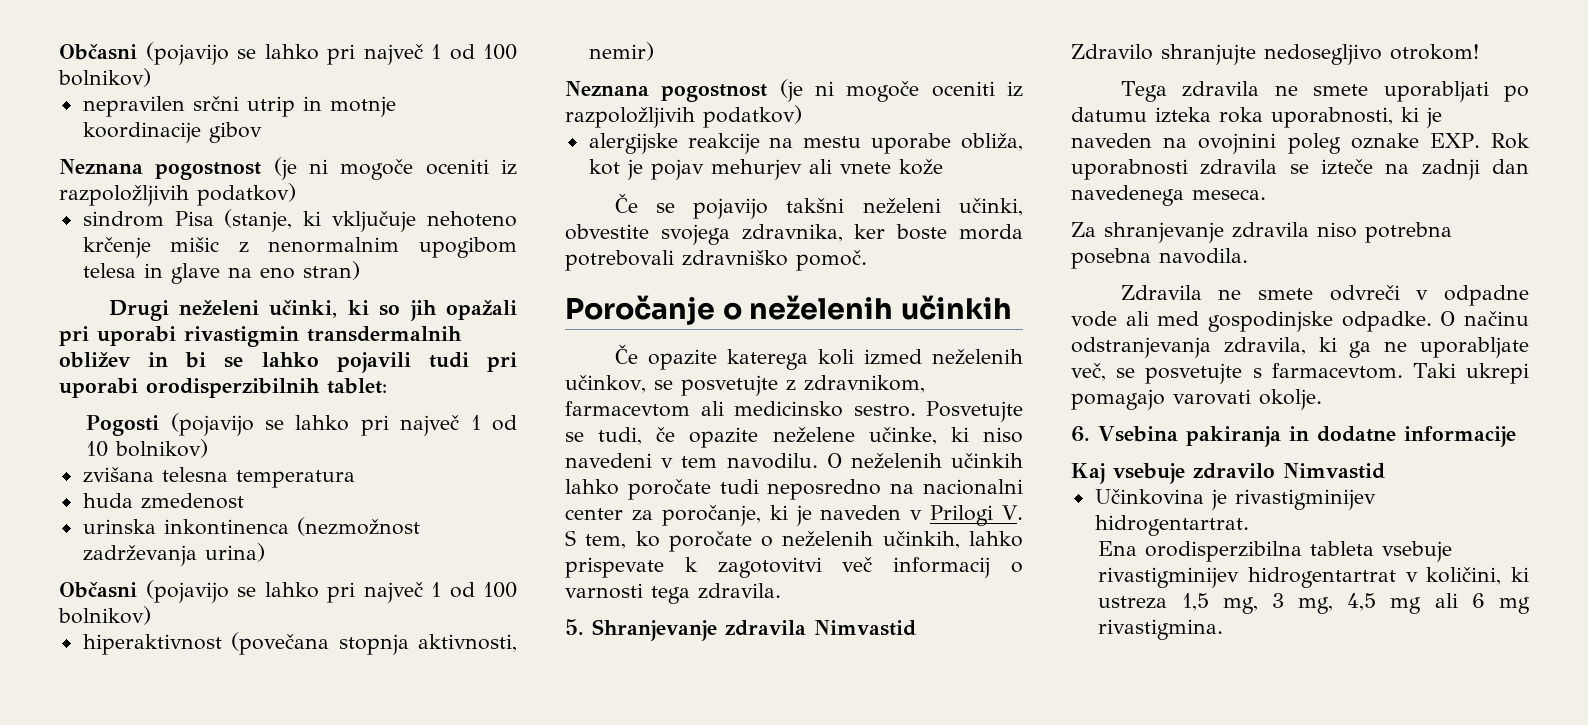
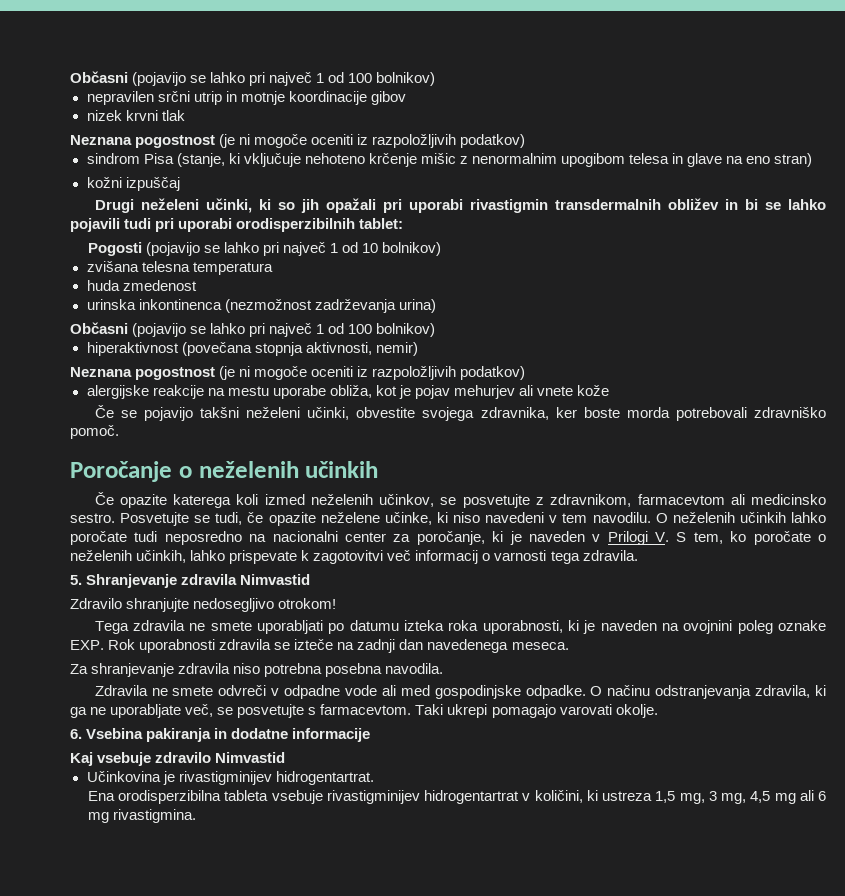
(262, 132) none -> [86,110,185,121] // nizek krvni tlak
(360, 270) none -> [86,177,180,191] // kožni izpuščaj

